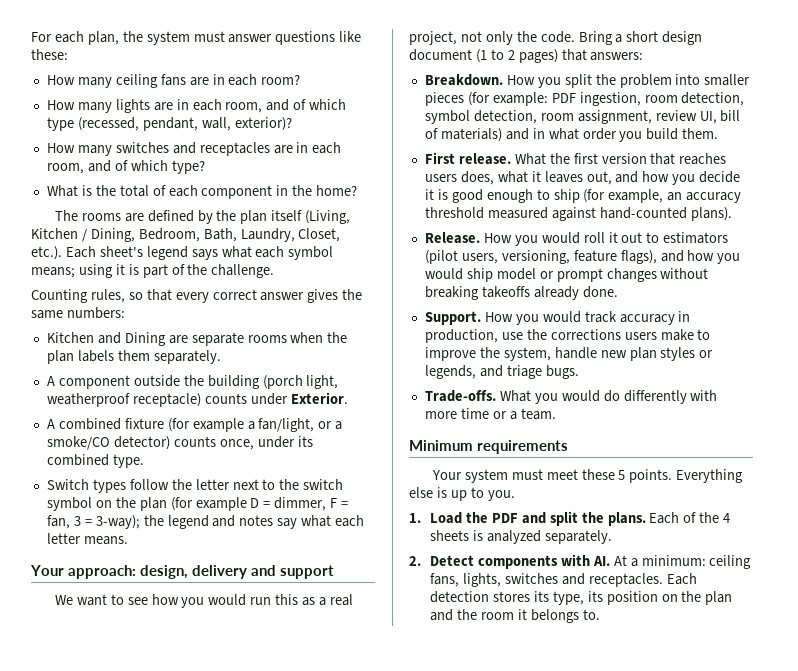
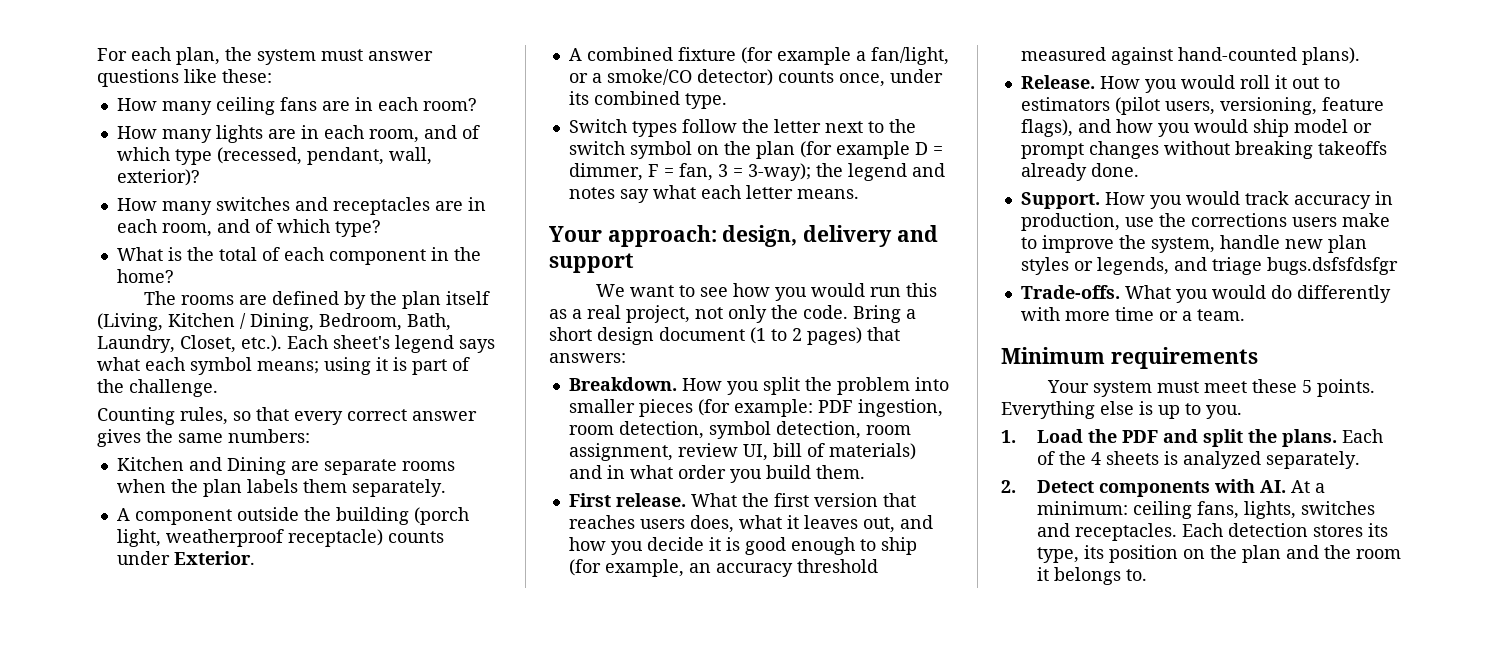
[545,365,579,379] bugs. -> [1266,257,1398,275] bugs.dsfsfdsfgr

